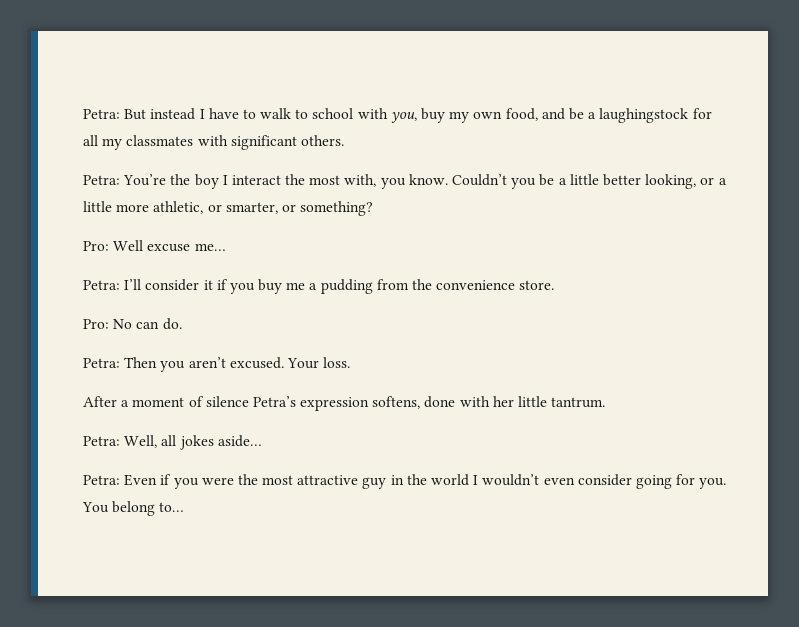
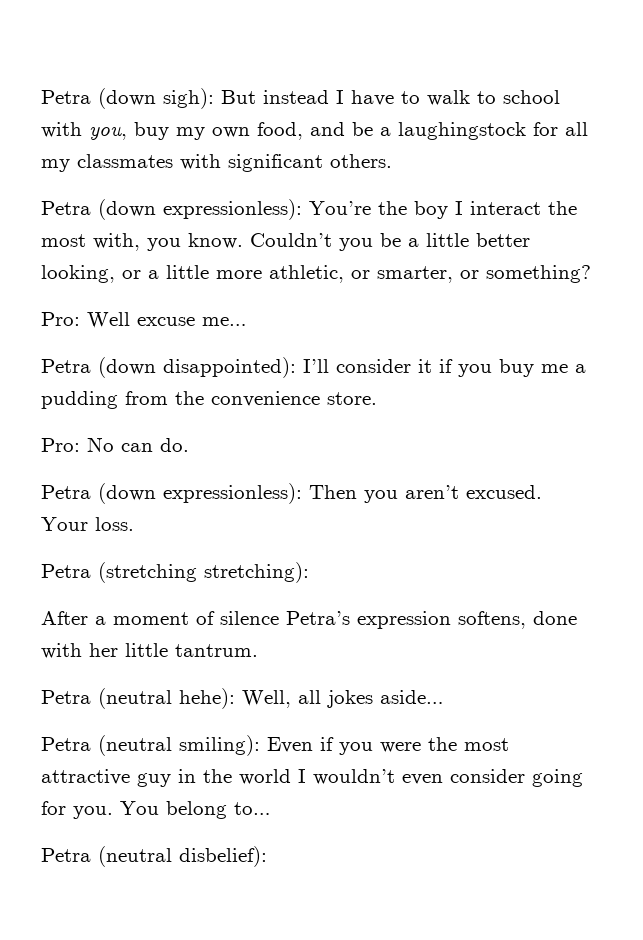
[83,109,120,119] Petra: -> [41,88,214,109] Petra (down sigh):
[83,175,120,185] Petra: -> [41,199,302,220] Petra (down expressionless):
[83,280,120,290] Petra: -> [41,357,296,378] Petra (down disappointed):
[83,358,120,368] Petra: -> [41,483,302,504] Petra (down expressionless):
(351, 362) none -> [41,562,309,583] // Petra (stretching stretching):
[83,436,120,446] Petra: -> [41,688,235,709] Petra (neutral hehe):
[83,475,120,485] Petra: -> [41,735,260,756] Petra (neutral smiling):
(185, 507) none -> [41,846,267,867] // Petra (neutral disbelief):

